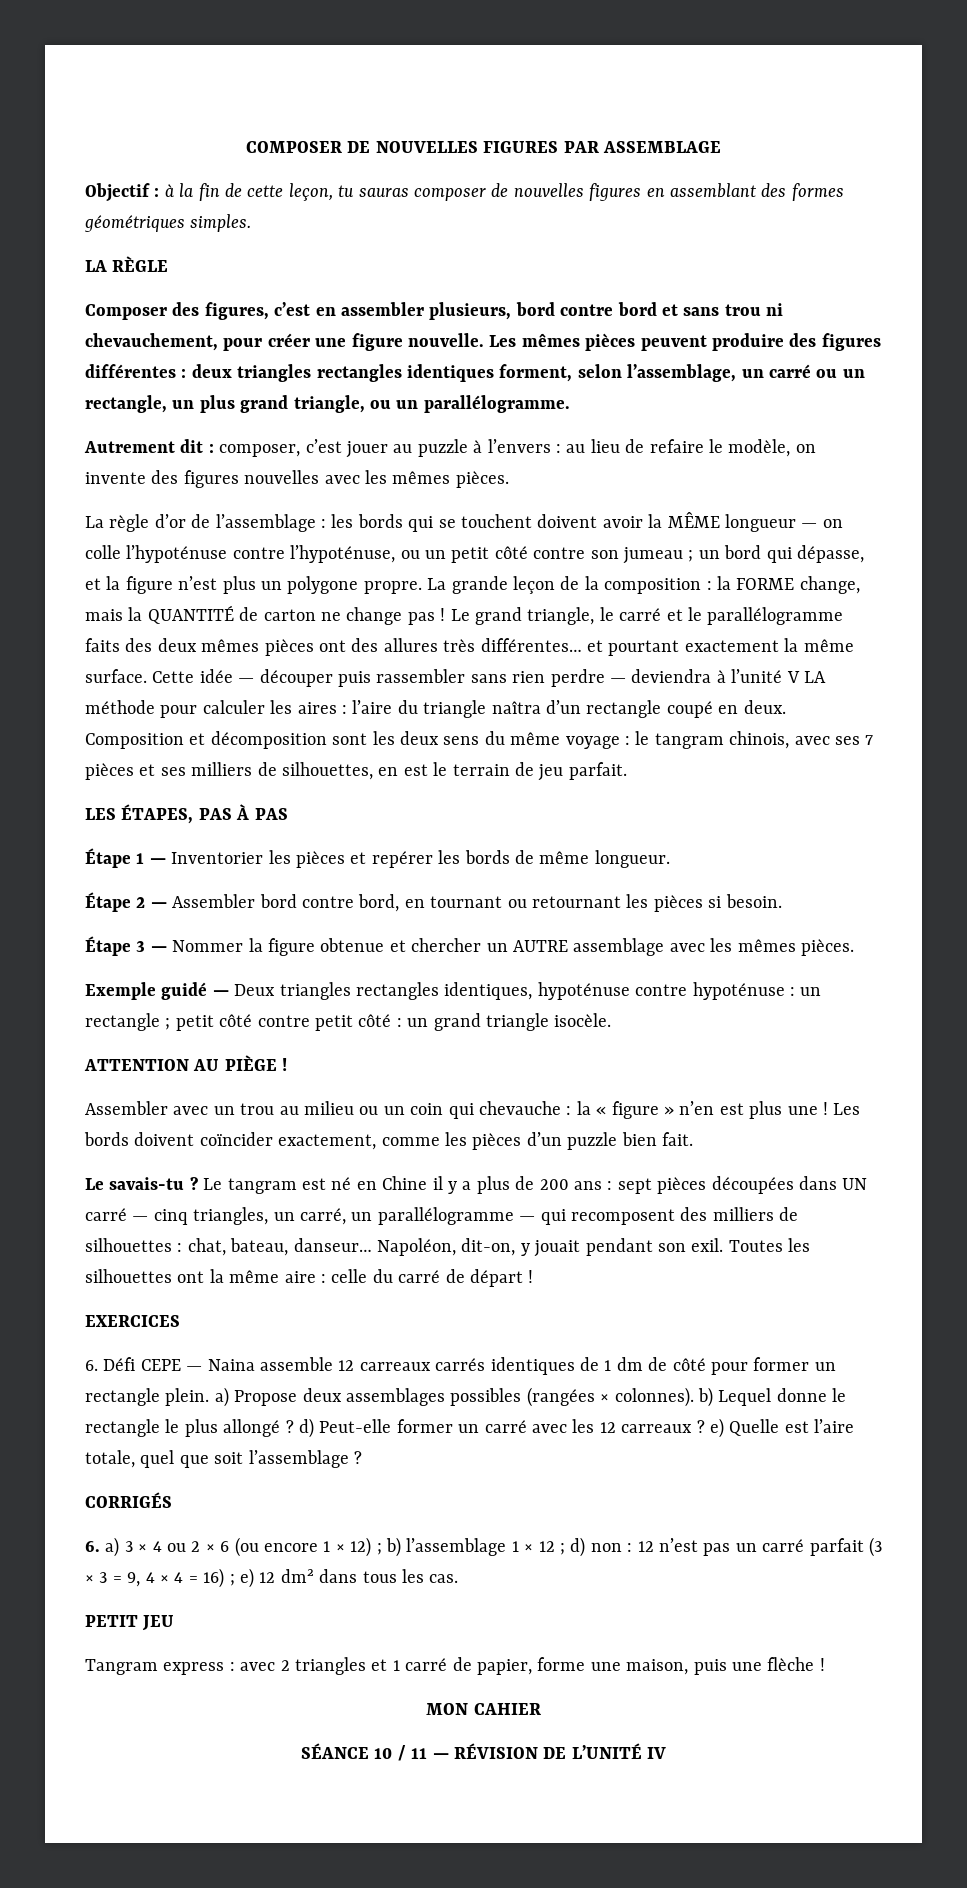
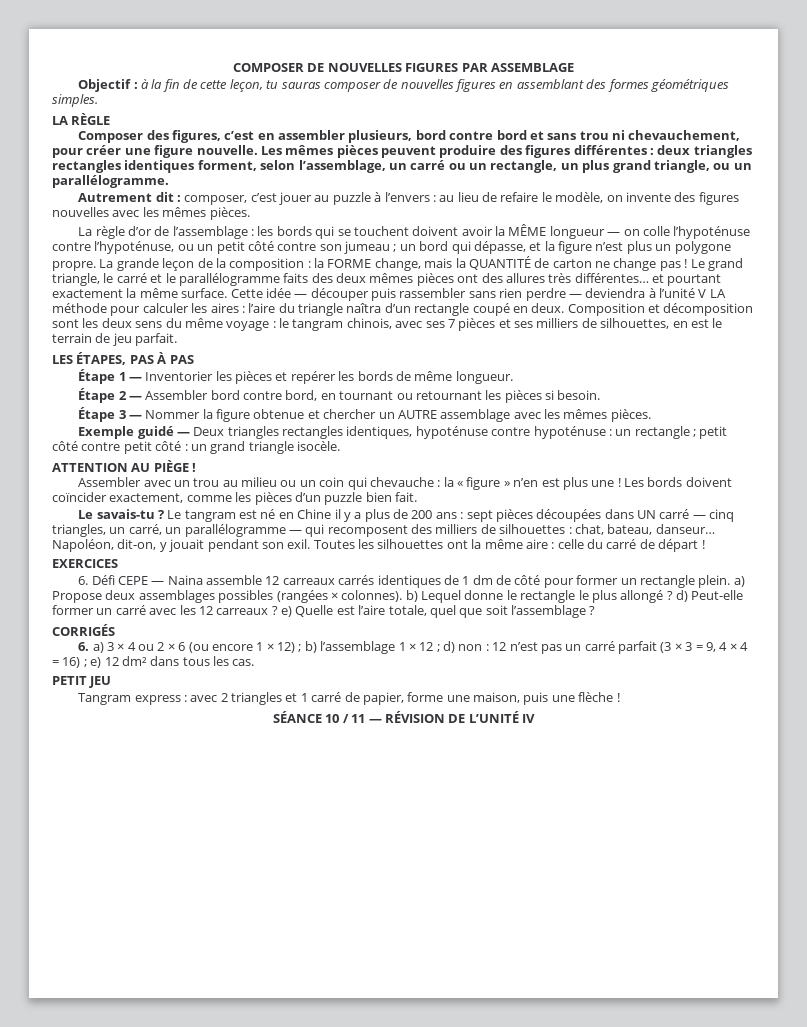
[426,1703,541,1715] // MON CAHIER -> (620, 697) none

